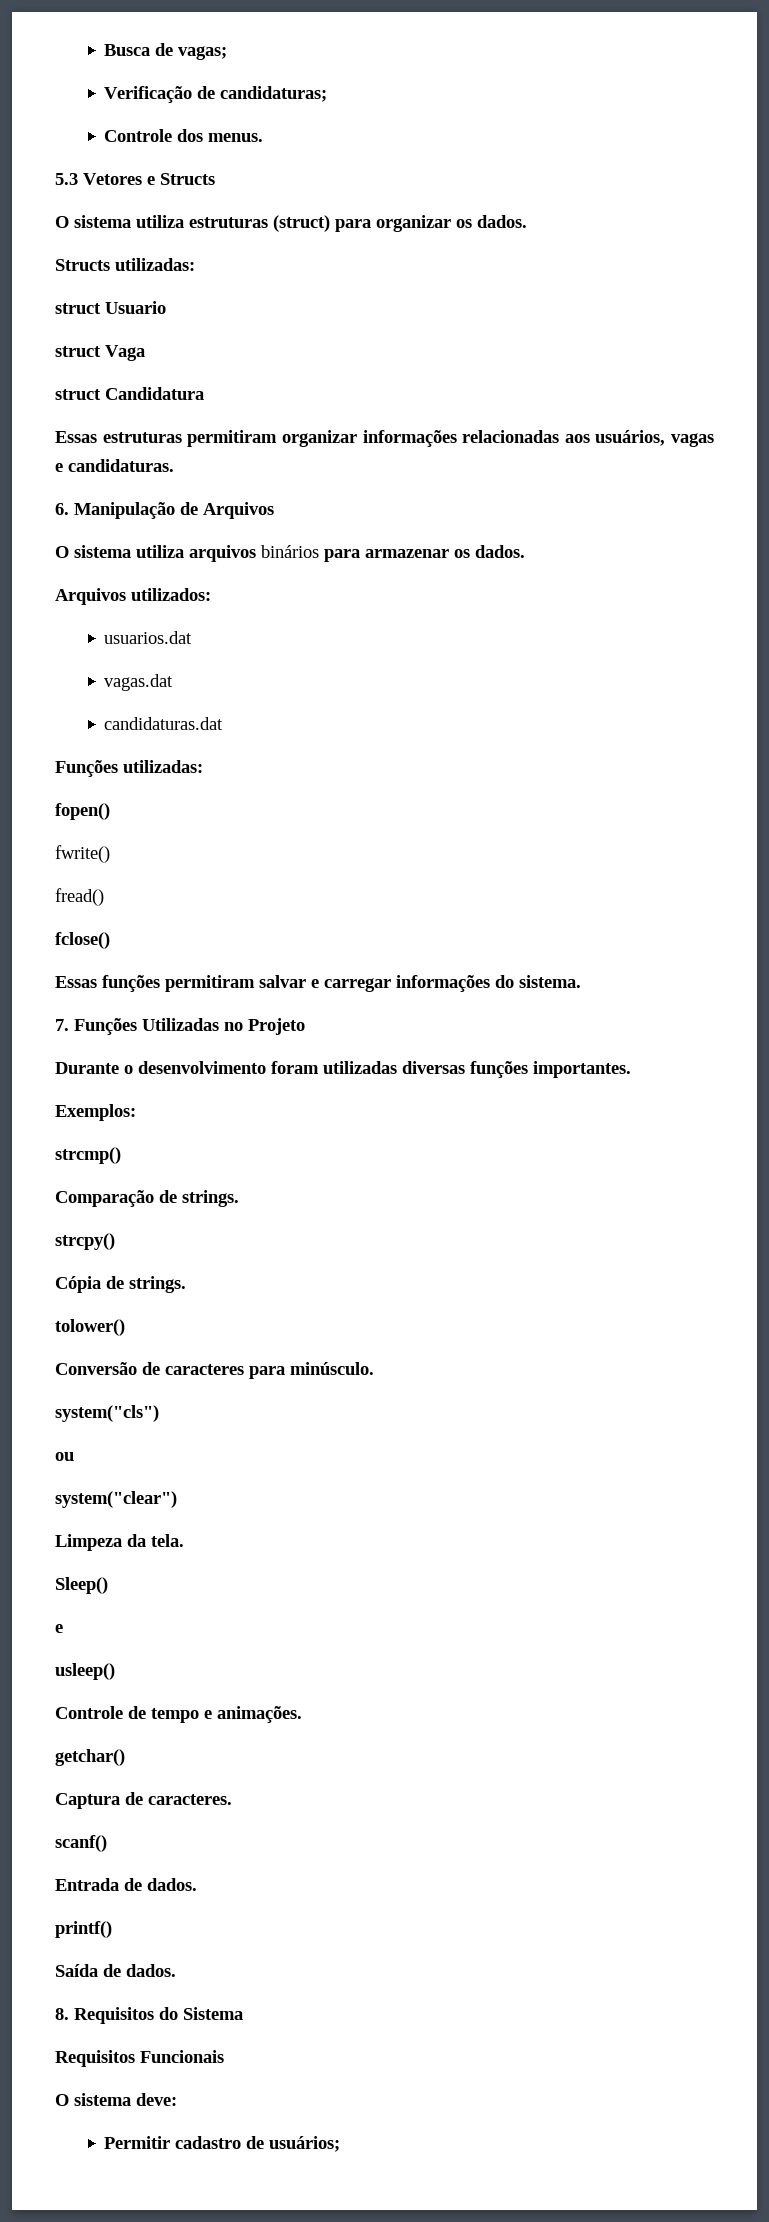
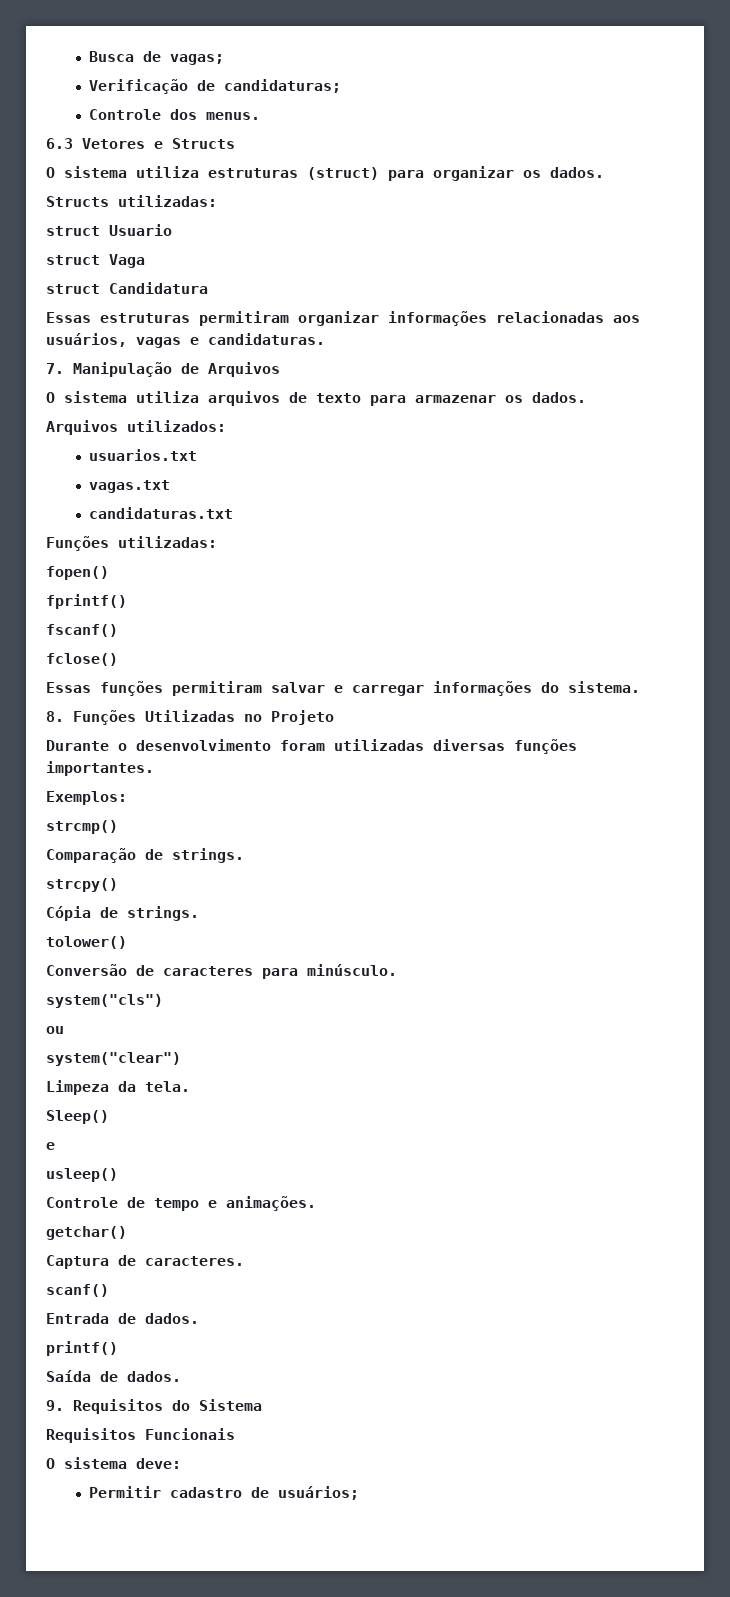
[55,173,78,185] 5.3 -> [46,138,73,149] 6.3
[55,503,69,515] 6. -> [46,363,64,374] 7.
[261,545,319,558] binários -> [289,392,361,403] de texto
[104,631,193,644] [104,674,174,691] [104,717,224,730] usuarios.dat // vagas.dat // candidaturas.dat -> [89,449,198,461] [89,480,171,493] [89,507,234,519] usuarios.txt // vagas.txt // candidaturas.txt
[55,845,110,863] [55,888,104,906] fwrite() // fread() -> [46,594,127,609] [46,624,118,637] fprintf() // fscanf()
[55,1019,69,1031] 7. -> [46,711,64,722] 8.
[55,2008,69,2020] 8. -> [46,1400,64,1411] 9.

